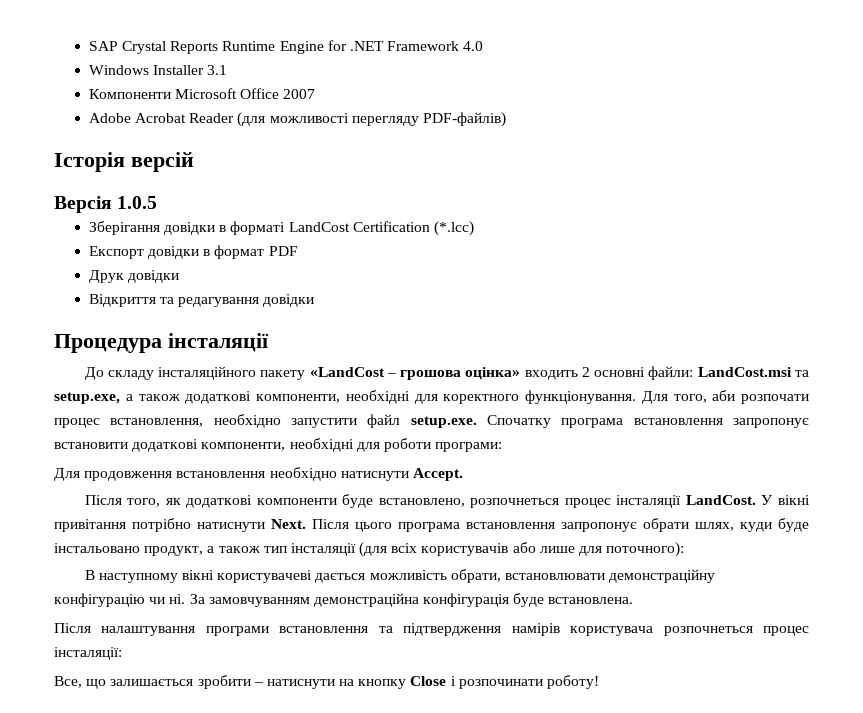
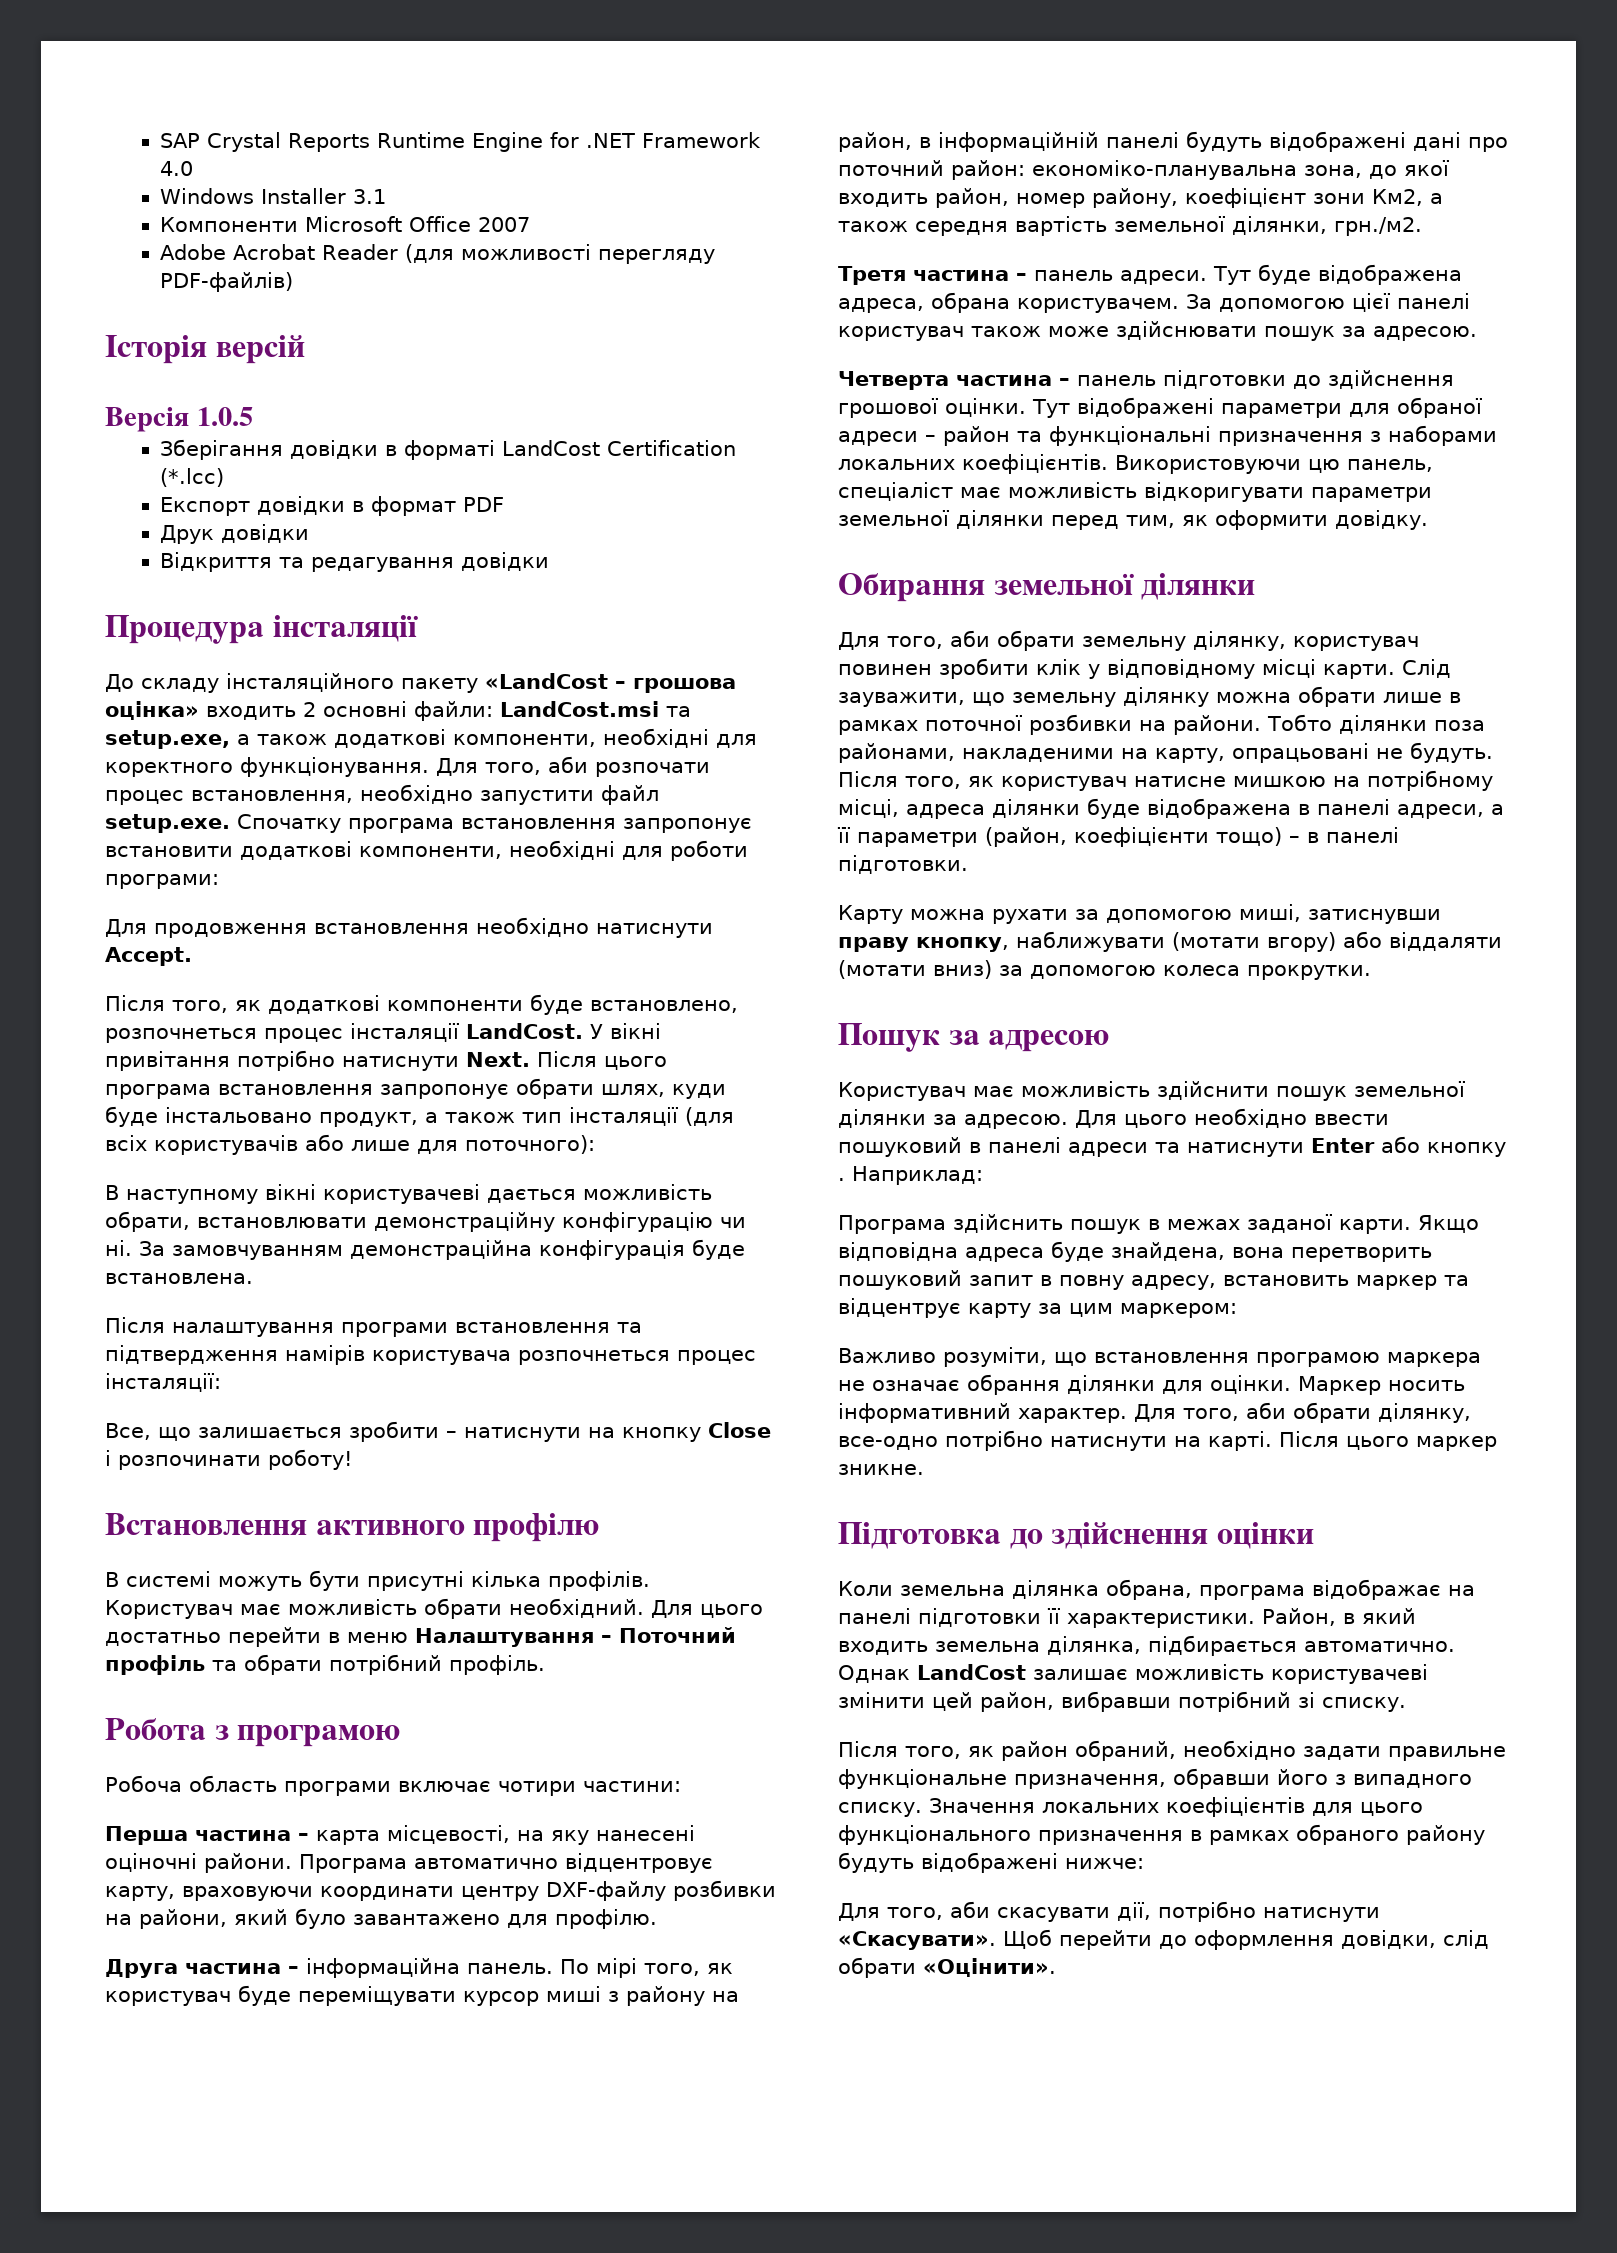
(600, 682) none -> [105,1513,600,1542] [105,1570,650,1591] [105,1598,763,1619] [105,1627,736,1647] [105,1654,545,1675] [105,1718,401,1747] [105,1775,681,1796] [105,1825,695,1845] [105,1853,713,1873] [105,1880,776,1901] [105,1908,657,1929] [105,1958,733,1978] [105,1985,739,2006] [838,131,1508,152] [838,160,1449,180] [838,188,1443,208] [838,216,1422,236] [838,264,1462,285] [838,292,1470,313] [838,321,1477,341] [838,370,1454,390] [838,397,1482,418] [838,425,1497,446] [838,454,1433,474] [838,482,1432,502] [838,510,1428,530] [838,573,1256,602] [838,630,1419,651] [838,658,1451,679] [838,686,1461,707] [838,714,1485,735] [838,742,1493,763] [838,770,1493,791] [838,798,1504,819] [837,827,1399,847] [838,855,968,874] [838,904,1441,924] [838,931,1502,952] [838,960,1371,980] [838,1023,1110,1052] [838,1081,1465,1101] [838,1108,1389,1129] [838,1136,1506,1157] [838,1166,983,1185] [838,1214,1479,1234] [838,1241,1432,1262] [838,1270,1469,1290] [838,1298,1237,1318] [838,1347,1481,1367] [838,1374,1465,1395] [838,1402,1471,1423] [838,1430,1497,1451] [838,1464,924,1475] [838,1522,1314,1549] [838,1579,1475,1600] [838,1608,1416,1628] [838,1635,1455,1656] [838,1664,1428,1684] [838,1691,1406,1712] [838,1740,1506,1761] [838,1768,1472,1789] [838,1797,1423,1817] [838,1824,1485,1845] [838,1852,1144,1873] [838,1901,1380,1922] [838,1929,1489,1950] [838,1957,1056,1978] // Встановлення активного профілю // В системі можуть бути присутні кілька профілів. Користувач має можливість обрати необхідний. Для цього достатньо перейти в меню Налаштування – Поточний профіль та обрати потрібний профіль. // Робота з програмою // Робоча область програми включає чотири частини: // Перша частина – карта місцевості, на яку нанесені оціночні райони. Програма автоматично відцентровує карту, враховуючи координати центру DXF-файлу розбивки на райони, який було завантажено для профілю. // Друга частина – інформаційна панель. По мірі того, як користувач буде переміщувати курсор миші з району на район, в інформаційній панелі будуть відображені дані про поточний район: економіко-планувальна зона, до якої входить район, номер району, коефіцієнт зони Км2, а також середня вартість земельної ділянки, грн./м2. // Третя частина – панель адреси. Тут буде відображена адреса, обрана користувачем. За допомогою цієї панелі користувач також може здійснювати пошук за адресою. // Четверта частина – панель підготовки до здійснення грошової оцінки. Тут відображені параметри для обраної адреси – район та функціональні призначення з наборами локальних коефіцієнтів. Використовуючи цю панель, спеціаліст має можливість відкоригувати параметри земельної ділянки перед тим, як оформити довідку. // Обирання земельної ділянки // Для того, аби обрати земельну ділянку, користувач повинен зробити клік у відповідному місці карти. Слід зауважити, що земельну ділянку можна обрати лише в рамках поточної розбивки на райони. Тобто ділянки поза районами, накладеними на карту, опрацьовані не будуть. Після того, як користувач натисне мишкою на потрібному місці, адреса ділянки буде відображена в панелі адреси, а її параметри (район, коефіцієнти тощо) – в панелі підготовки. // Карту можна рухати за допомогою миші, затиснувши праву кнопку, наближувати (мотати вгору) або віддаляти (мотати вниз) за допомогою колеса прокрутки. // Пошук за адресою // Користувач має можливість здійснити пошук земельної ділянки за адресою. Для цього необхідно ввести пошуковий в панелі адреси та натиснути Enter або кнопку . Наприклад: // Програма здійснить пошук в межах заданої карти. Якщо відповідна адреса буде знайдена, вона перетворить пошуковий запит в повну адресу, встановить маркер та відцентрує карту за цим маркером: // Важливо розуміти, що встановлення програмою маркера не означає обрання ділянки для оцінки. Маркер носить інформативний характер. Для того, аби обрати ділянку, все-одно потрібно натиснути на карті. Після цього маркер зникне. // Підготовка до здійснення оцінки // Коли земельна ділянка обрана, програма відображає на панелі підготовки її характеристики. Район, в який входить земельна ділянка, підбирається автоматично. Однак LandCost залишає можливість користувачеві змінити цей район, вибравши потрібний зі списку. // Після того, як район обраний, необхідно задати правильне функціональне призначення, обравши його з випадного списку. Значення локальних коефіцієнтів для цього функціонального призначення в рамках обраного району будуть відображені нижче: // Для того, аби скасувати дії, потрібно натиснути «Скасувати». Щоб перейти до оформлення довідки, слід обрати «Оцінити».

